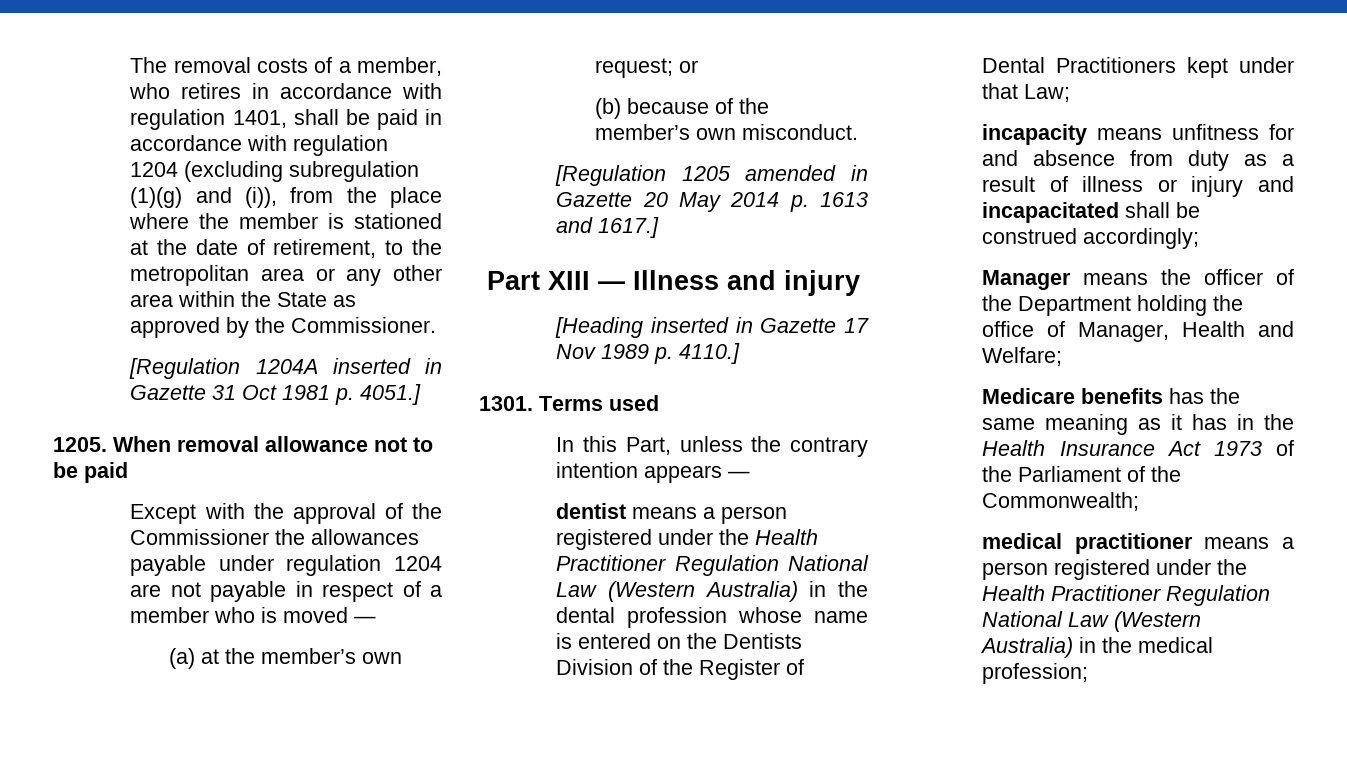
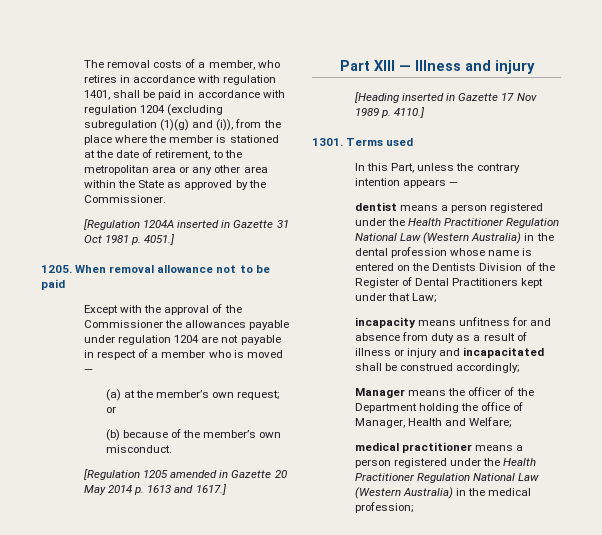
[982,388,1241,404] [982,414,1294,435] [982,440,1294,456] [982,466,1182,482] [982,492,1140,511] // Medicare benefits has the same meaning as it has in the Health Insurance Act 1973 of the Parliament of the Commonwealth; -> (513, 422) none

